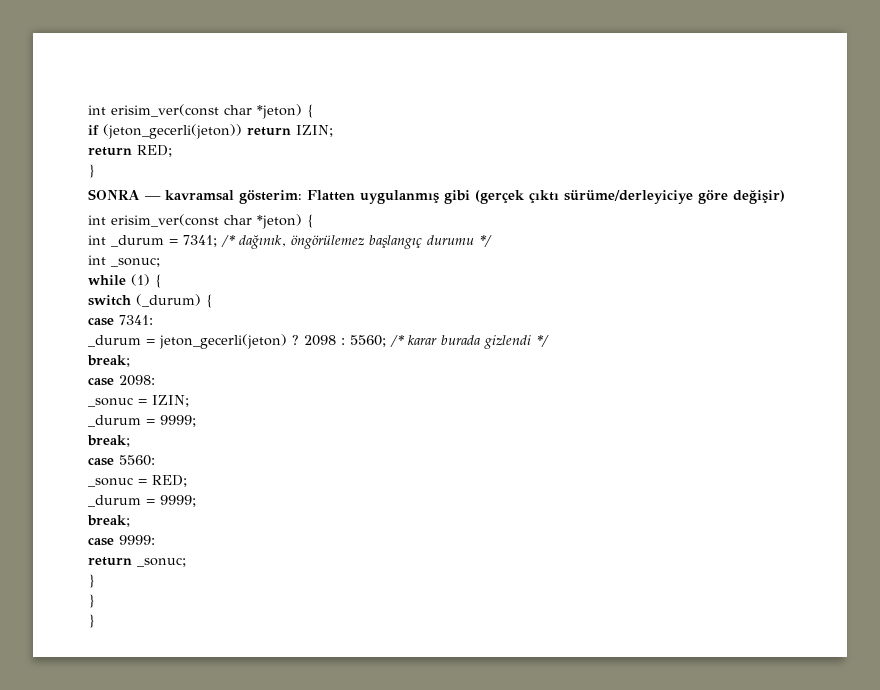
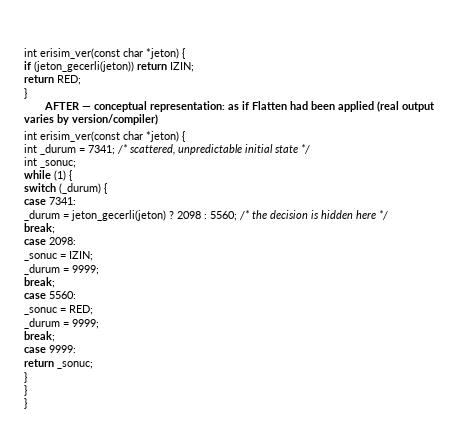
[88,189,785,204] SONRA — kavramsal gösterim: Flatten uygulanmış gibi (gerçek çıktı sürüme/derleyiciye göre değişir) -> [43,101,435,112] [24,114,158,125] AFTER — conceptual representation: as if Flatten had been applied (real output varies by version/compiler)
[239,235,474,249] dağınık, öngörülemez başlangıç durumu -> [130,144,298,155] scattered, unpredictable initial state
[408,335,531,349] karar burada gizlendi -> [252,210,376,219] the decision is hidden here

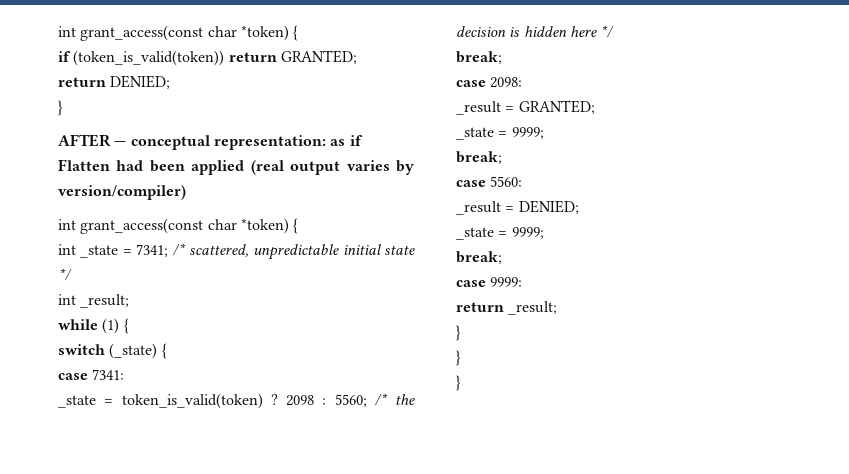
[24,48,179,59] int erisim_ver(const char *jeton) -> [58,25,289,41] int grant_access(const char *token)
[34,61,194,72] [24,75,81,85] (jeton_gecerli(jeton)) return IZIN; // return RED; -> [73,50,357,66] [58,75,171,89] (token_is_valid(token)) return GRANTED; // return DENIED;
[40,131,179,142] erisim_ver(const char *jeton) -> [80,218,289,234] grant_access(const char *token)
[40,144,76,155] _durum -> [80,245,119,258] _state
[40,160,76,168] _sonuc; -> [80,294,130,308] _result;
[59,183,101,194] (_durum) -> [109,343,158,359] (_state)
[24,210,166,221] _durum = jeton_gecerli(jeton) -> [58,393,263,409] _state = token_is_valid(token)
[24,251,93,261] [24,264,60,275] _sonuc = IZIN; // _durum -> [456,100,595,115] [456,127,494,140] _result = GRANTED; // _state
[24,305,93,315] [24,318,60,329] _sonuc = RED; // _durum -> [456,200,579,215] [456,227,494,240] _result = DENIED; // _state
[57,361,93,369] _sonuc; -> [508,301,558,315] _result;

